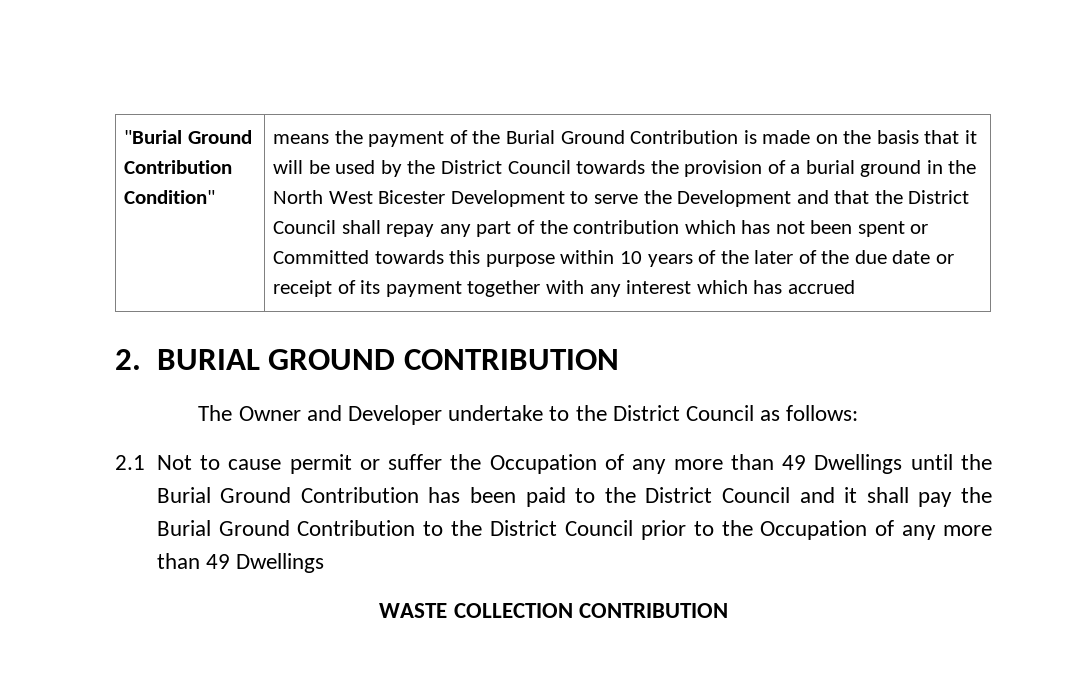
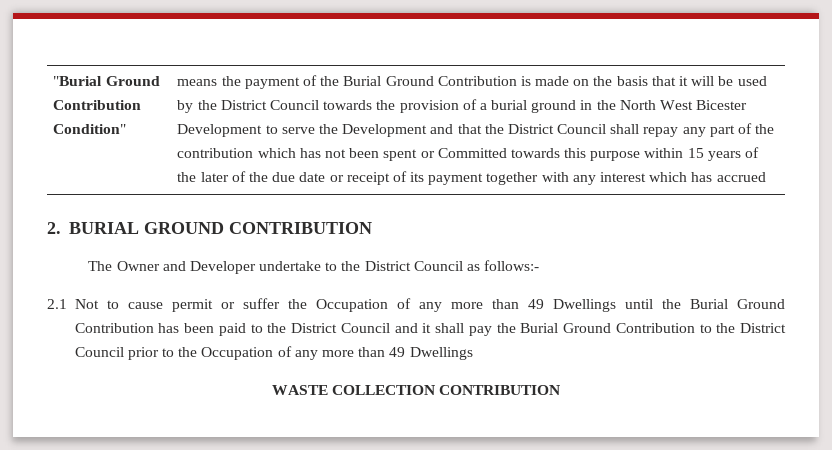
[619,251,642,264] 10 -> [687,148,704,158] 15
[786,405,859,421] follows: -> [484,260,540,271] follows:-

